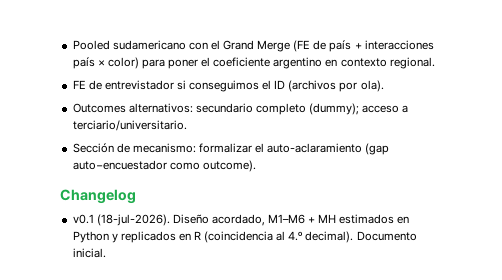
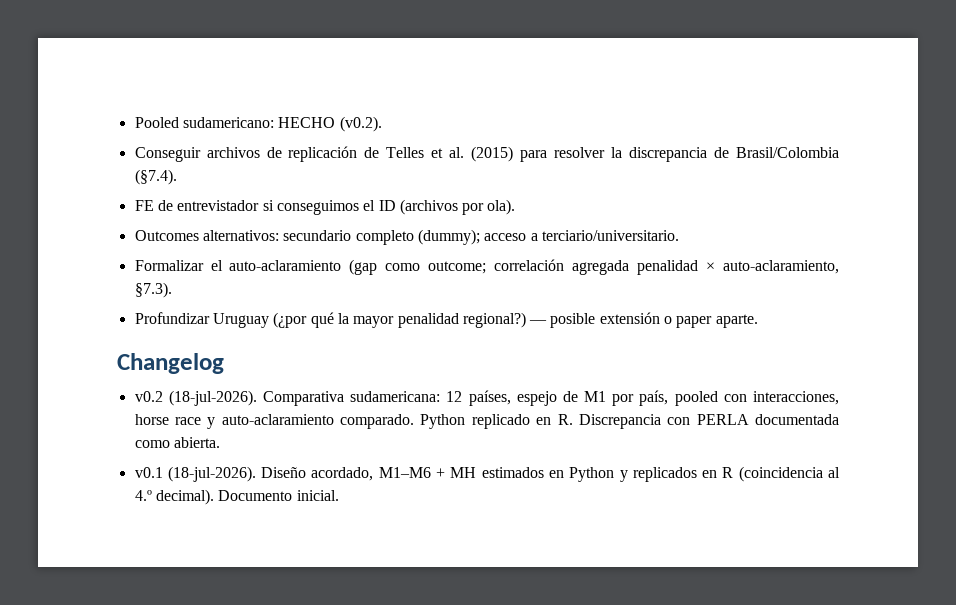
[112,40,434,52] [72,57,435,69] sudamericano con el Grand Merge (FE de país + interacciones país × color) para poner el coeficiente argentino en contexto regional. -> [182,116,382,132] [134,146,839,162] [134,169,177,185] sudamericano: HECHO (v0.2). // Conseguir archivos de replicación de Telles et al. (2015) para resolver la discrepancia de Brasil/Colombia (§7.4).
[72,143,390,155] [72,160,256,172] [60,189,136,204] Sección de mecanismo: formalizar el auto-aclaramiento (gap auto−encuestador como outcome). // Changelog -> [134,259,840,275] [134,282,172,298] [134,312,758,328] [117,353,224,374] [134,390,840,406] [134,414,840,429] [134,437,220,448] Formalizar el auto-aclaramiento (gap como outcome; correlación agregada penalidad × auto-aclaramiento, §7.3). // Profundizar Uruguay (¿por qué la mayor penalidad regional?) — posible extensión o paper aparte. // Changelog // v0.2 (18-jul-2026). Comparativa sudamericana: 12 países, espejo de M1 por país, pooled con interacciones, horse race y auto-aclaramiento comparado. Python replicado en R. Discrepancia con PERLA documentada como abierta.

